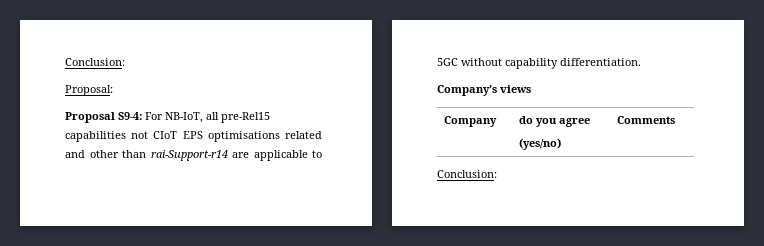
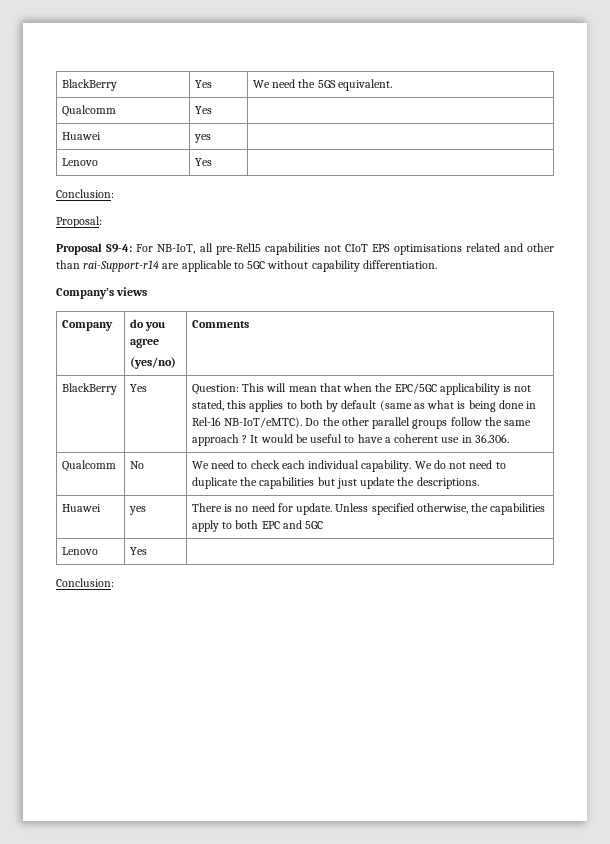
(65, 62) none -> [62,79,118,91] [195,80,213,88] [253,79,392,91] [62,105,117,117] [195,106,213,114] [62,132,102,140] [194,134,212,143] [62,158,99,166] [195,158,213,166] BlackBerry | Yes | We need the 5GS equivalent. // Qualcomm | Yes | // Huawei | yes | // Lenovo | Yes | //
(676, 120) none -> [62,383,118,395] [130,384,148,392] [192,383,532,395] [192,400,537,412] [192,417,532,429] [192,434,509,446] [62,460,117,472] [130,461,145,469] [192,460,506,472] [192,477,479,489] [62,504,102,512] [129,506,147,515] [192,503,546,515] [192,520,324,532] [62,547,99,555] [130,547,148,555] // BlackBerry | Yes | Question: This will mean that when the EPC/5GC applicability is not stated, this applies to both by default (same as what is being done in Rel-16 NB-IoT/eMTC). Do the other parallel groups follow the same approach ? It would be useful to have a coherent use in 36.306. // Qualcomm | No | We need to check each individual capability. We do not need to duplicate the capabilities but just update the descriptions. // Huawei | yes | There is no need for update. Unless specified otherwise, the capabilities apply to both EPC and 5GC // Lenovo | Yes |

